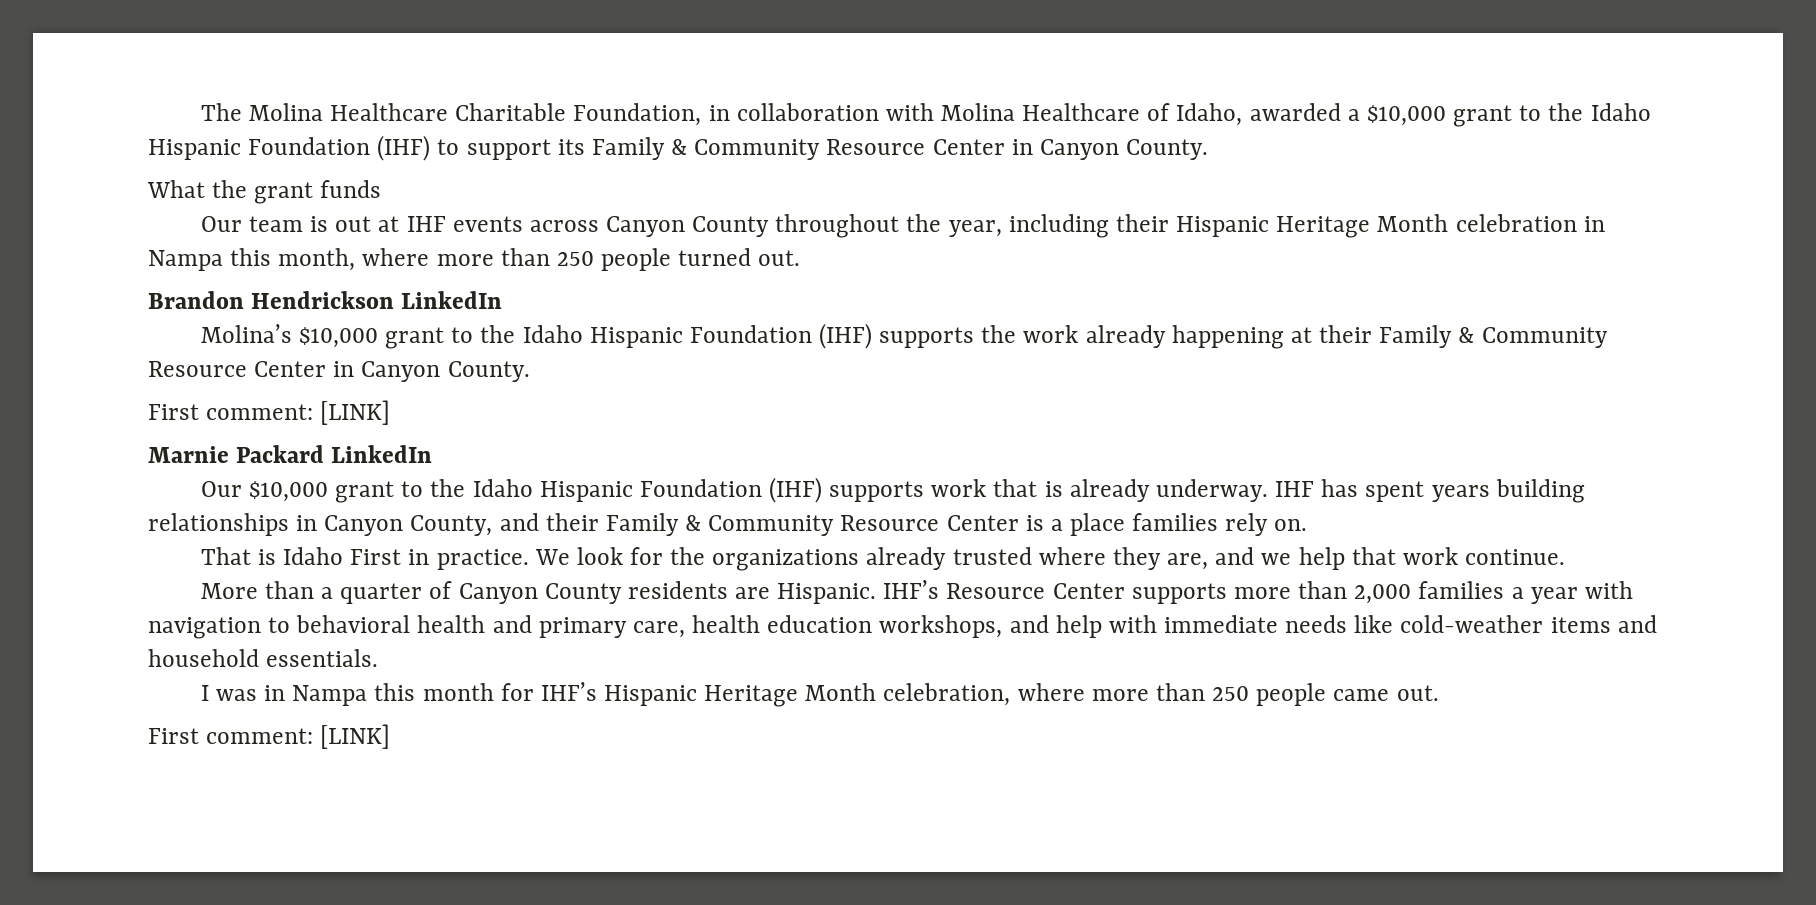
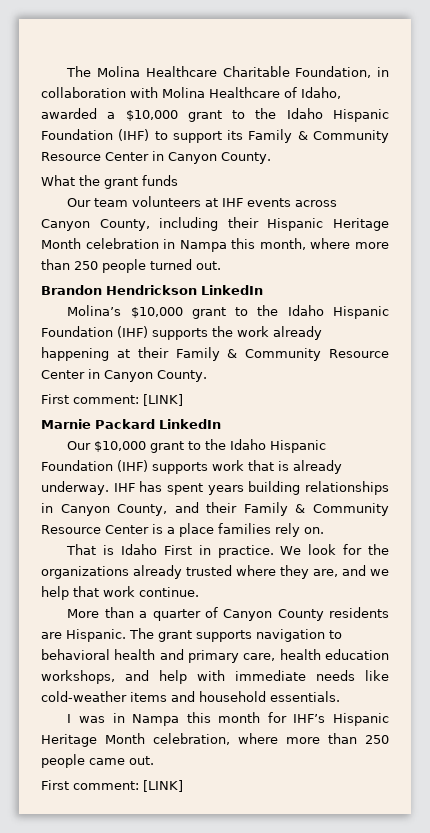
[310,216,372,232] is out -> [132,196,202,207] volunteers
[692,214,1002,238] County throughout the year, -> [99,219,150,231] County,
[883,580,1633,604] IHF’s Resource Center supports more than 2,000 families a year with -> [129,628,252,642] The grant supports

